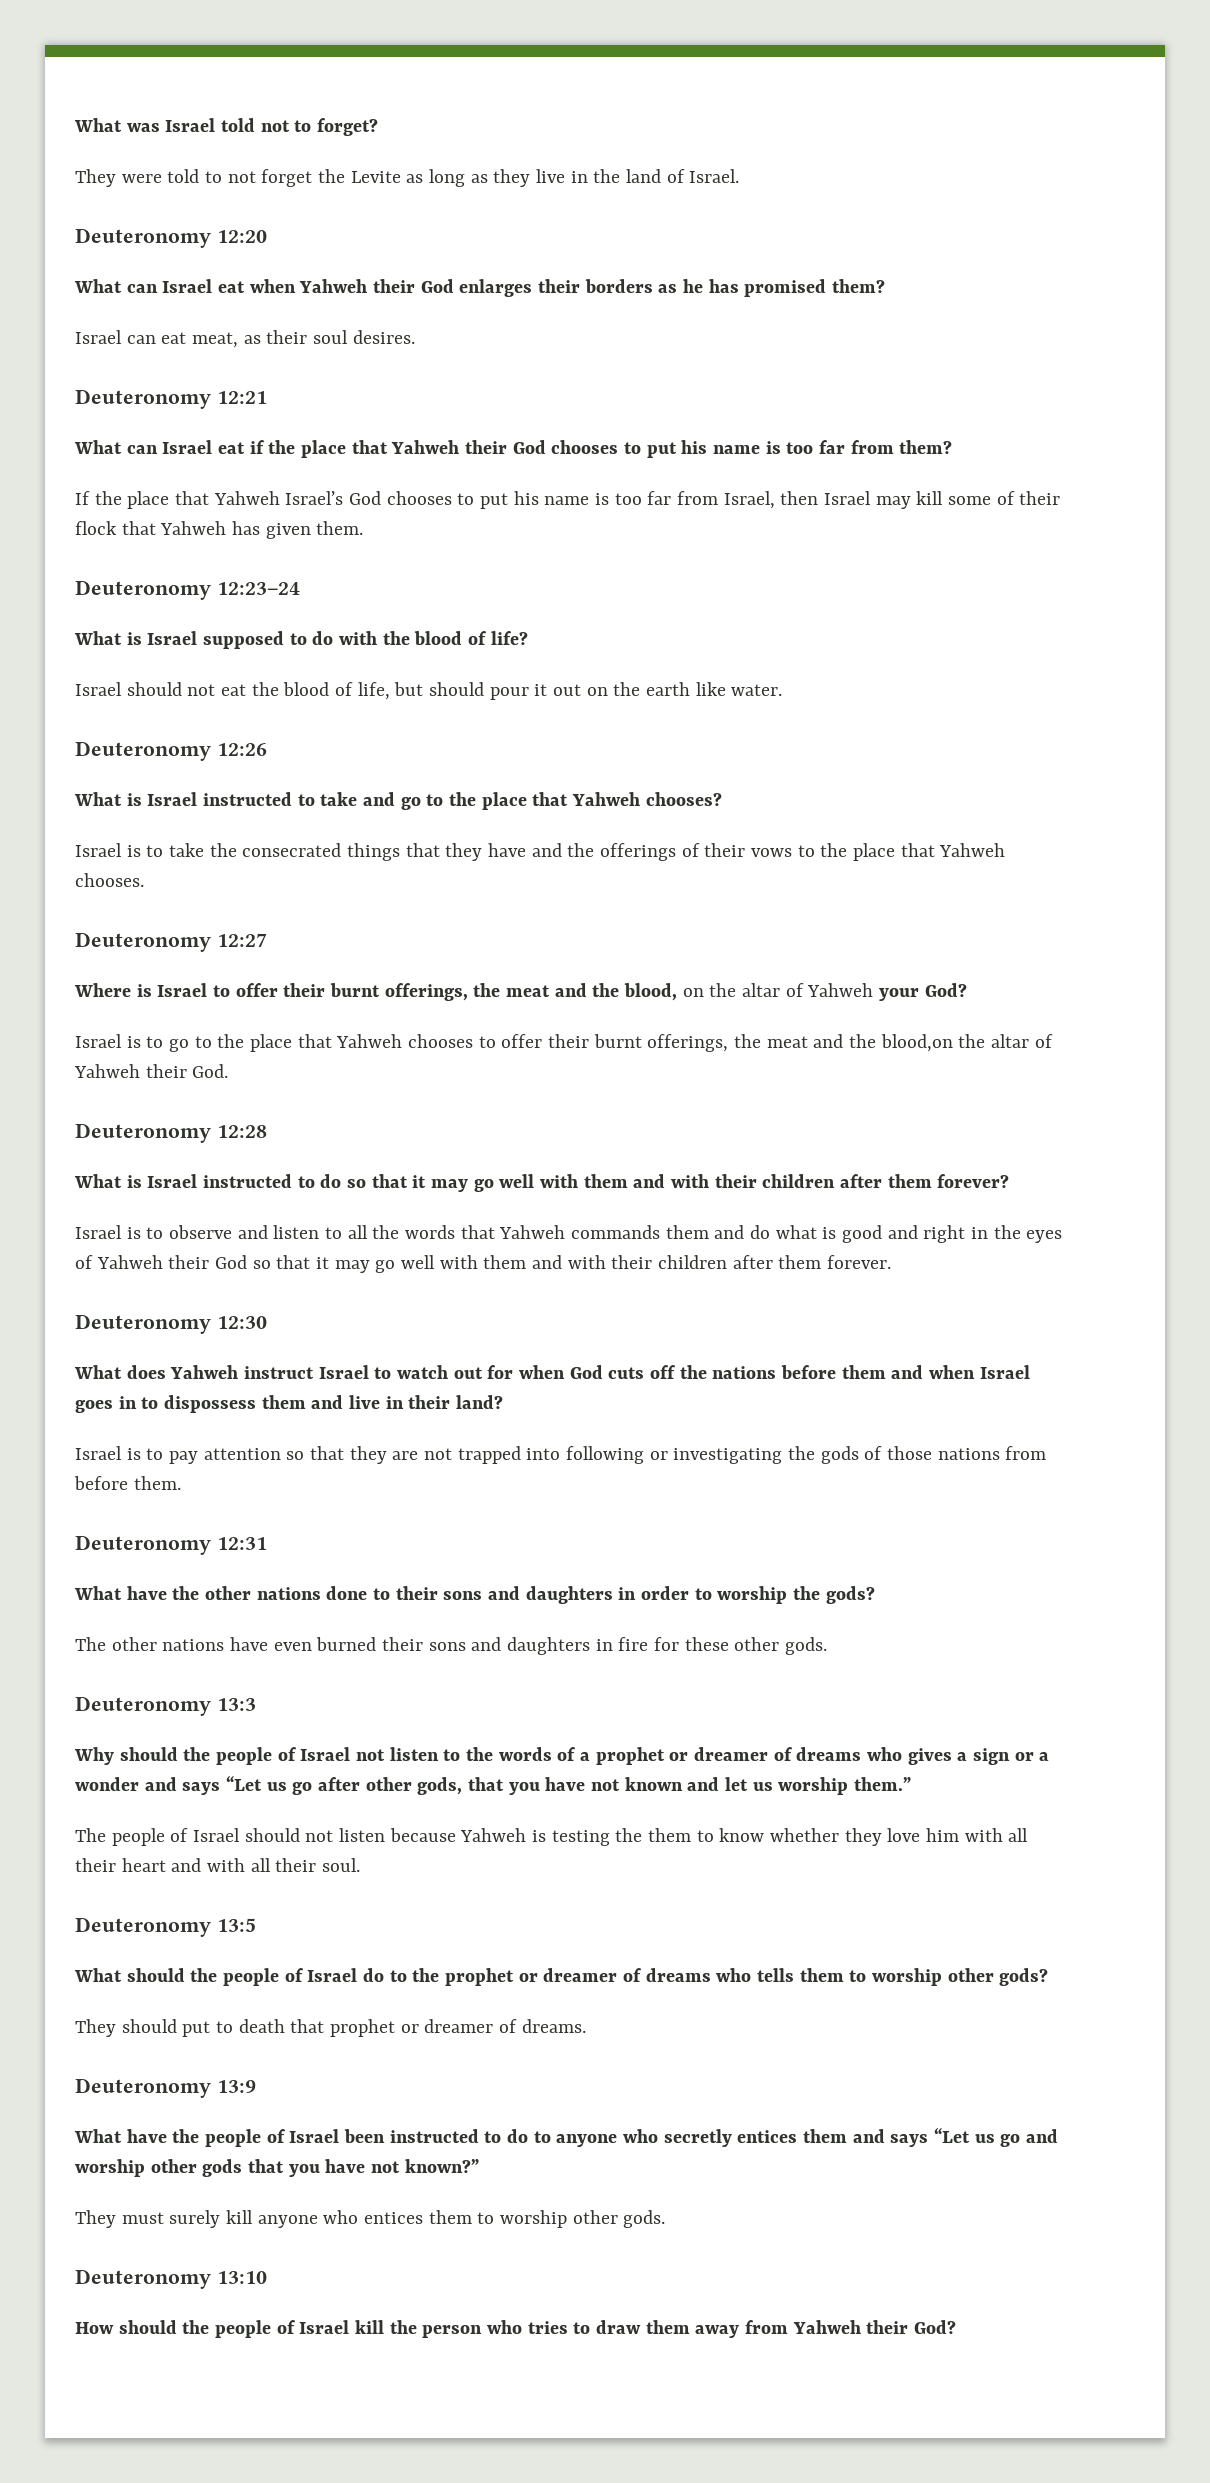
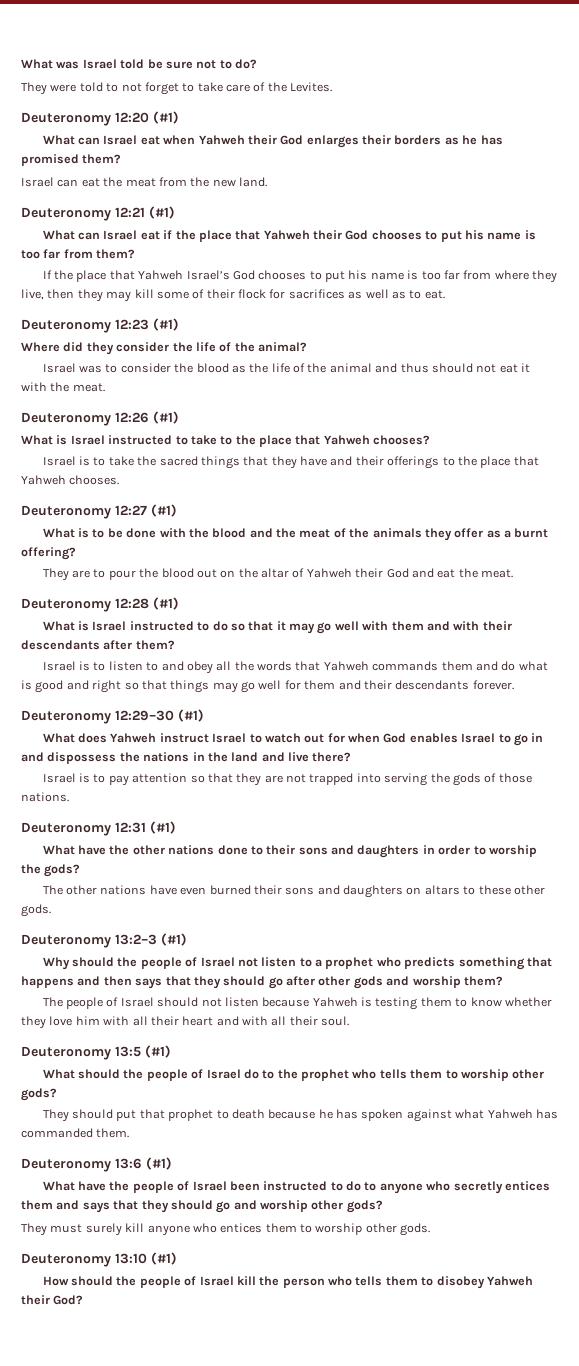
(256, 125) none -> [147,59,193,69] be sure
[317,118,379,136] forget? -> [235,59,257,69] do?
[318,169,740,187] the Levite as long as they live in the land of Israel. -> [182,82,333,92] to take care of the Levites.
(267, 236) none -> [153,111,179,124] (#1)
[192,330,415,348] meat, as their soul desires. -> [103,177,267,187] the meat from the new land.
(267, 397) none -> [149,206,175,219] (#1)
[723,491,872,509] Israel, then Israel -> [494,270,558,283] [21,289,103,302] where they live, then they
[121,521,364,539] [75,580,300,600] [74,631,528,649] [75,682,783,700] that Yahweh has given them. // Deuteronomy 12:23–24 // What is Israel supposed to do with the blood of life? // Israel should not eat the blood of life, but should pour it out on the earth like water. -> [269,289,445,299] [21,318,179,333] [21,342,307,355] [42,363,531,373] [21,382,105,392] for sacrifices as well as to eat. // Deuteronomy 12:23 (#1) // Where did they consider the life of the animal? // Israel was to consider the blood as the life of the animal and thus should not eat it with the meat.
(267, 749) none -> [153,411,179,424] (#1)
[363,792,421,810] and go -> (217, 440) none
[242,843,342,857] consecrated -> [159,456,198,466] sacred
[567,843,793,861] the offerings of their vows -> [355,456,440,469] their offerings
[74,983,678,1001] // Where is Israel to offer their burnt offerings, the meat and the blood, -> [151,504,177,517] [42,528,549,541] [21,547,76,560] [42,568,217,581] (#1) // What is to be done with the blood and the meat of the animals they offer as a burnt offering? // They are to pour the blood out
[879,983,967,1001] [75,1034,1053,1052] [74,1064,229,1078] your God? // Israel is to go to the place that Yahweh chooses to offer their burnt offerings, the meat and the blood,on the altar of Yahweh their God. -> [355,568,514,578] their God and eat the meat.
(267, 1131) none -> [153,597,179,610] (#1)
[762,1174,1010,1188] [75,1225,343,1239] children after them forever? // Israel is to observe and listen to -> [21,640,175,650] [42,661,213,674] descendants after them? // Israel is to listen to and obey
[971,1225,1063,1243] [75,1255,822,1273] in the eyes of Yahweh their God so that it may go well with them and with their children after them -> [124,680,470,693] so that things may go well for them and their descendants
[216,1316,267,1329] 12:30 -> [115,709,204,722] 12:29–30 (#1)
[608,1365,1030,1379] [75,1395,504,1413] cuts off the nations before them and when Israel goes in to dispossess them and live in their land? -> [409,733,544,746] [21,752,352,764] enables Israel to go in and dispossess the nations in the land and live there?
[566,1446,783,1464] following or investigating -> [384,773,428,786] serving
[937,1446,1047,1460] [74,1476,181,1490] nations from before them. -> [21,792,69,802] nations.
(267, 1543) none -> [150,821,176,834] (#1)
[595,1637,680,1651] in fire for -> [406,885,476,895] on altars to
[216,1698,256,1711] 13:3 -> [115,933,187,946] 13:2–3 (#1)
[466,1747,1050,1765] [75,1776,912,1795] the words of a prophet or dreamer of dreams who gives a sign or a wonder and says “Let us go after other gods, that you have not known and let us worship them.” -> [315,957,552,970] [21,976,503,989] a prophet who predicts something that happens and then says that they should go after other gods and worship them?
[615,1828,643,1842] the -> (418, 1003) none
(256, 1925) none -> [145,1045,171,1058] (#1)
[518,1968,711,1982] or dreamer of dreams -> (350, 1075) none
[216,2019,586,2037] [75,2078,256,2098] to death that prophet or dreamer of dreams. // Deuteronomy 13:9 -> [139,1109,558,1122] [21,1128,130,1138] [21,1157,172,1172] that prophet to death because he has spoken against what Yahweh has commanded them. // Deuteronomy 13:6 (#1)
[934,2128,995,2143] “Let us -> [113,1200,213,1213] that they should
[202,2159,479,2177] gods that you have not known?” -> [346,1200,383,1213] gods?
(267, 2277) none -> [151,1252,177,1265] (#1)
[527,2320,789,2338] tries to draw them away from -> [355,1276,485,1289] tells them to disobey

